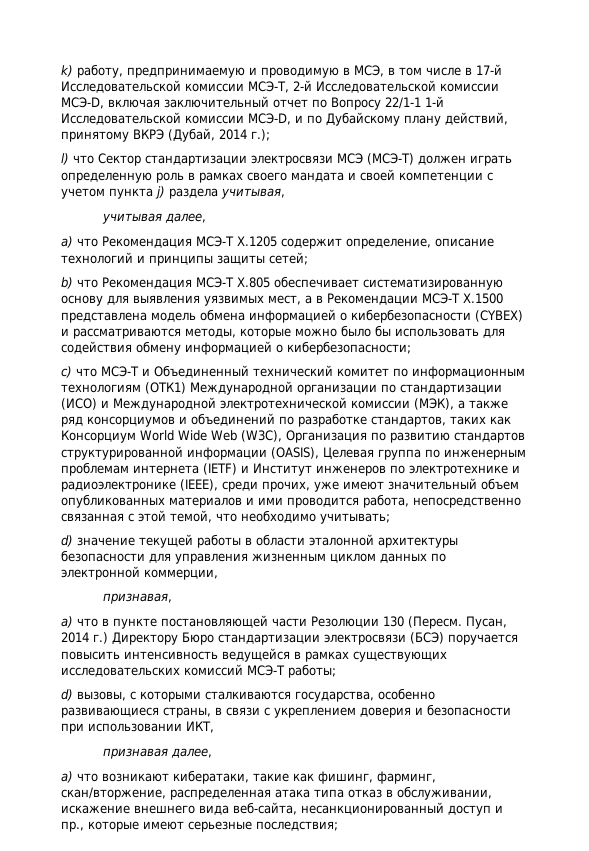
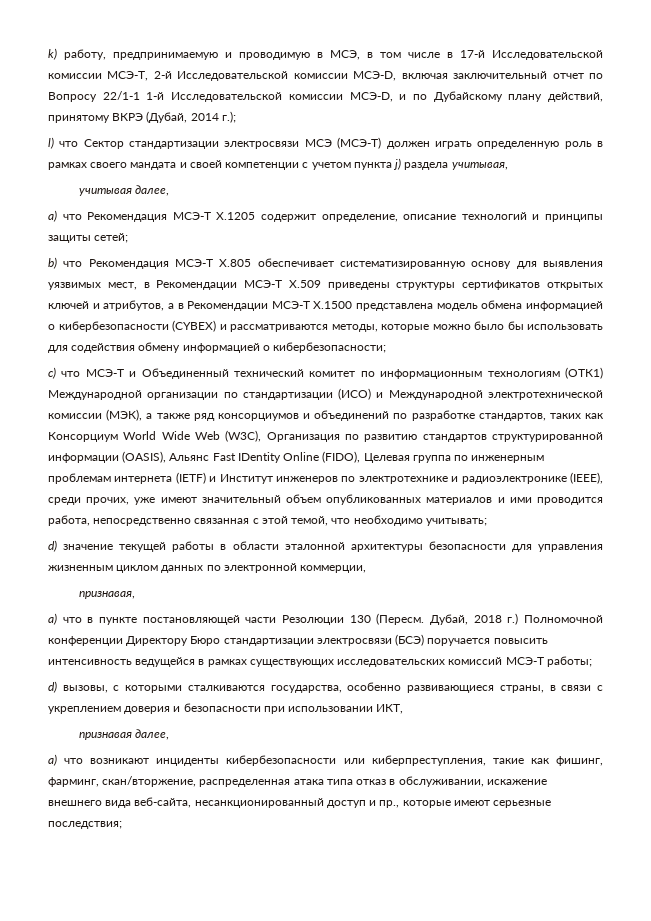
(301, 300) none -> [143,280,603,290] [48,300,165,311] в Рекомендации МСЭ-T X.509 приведены структуры сертификатов открытых ключей и атрибутов,
(319, 453) none -> [169,451,361,463] Альянс Fast IDentity Online (FIDO),
[466,616,507,629] [61,632,108,644] Пусан, 2014 г.) -> [430,613,604,625] [48,636,123,646] Дубай, 2018 г.) Полномочной конференции
[173,770,249,784] кибератаки, -> [156,755,486,766] инциденты кибербезопасности или киберпреступления,

